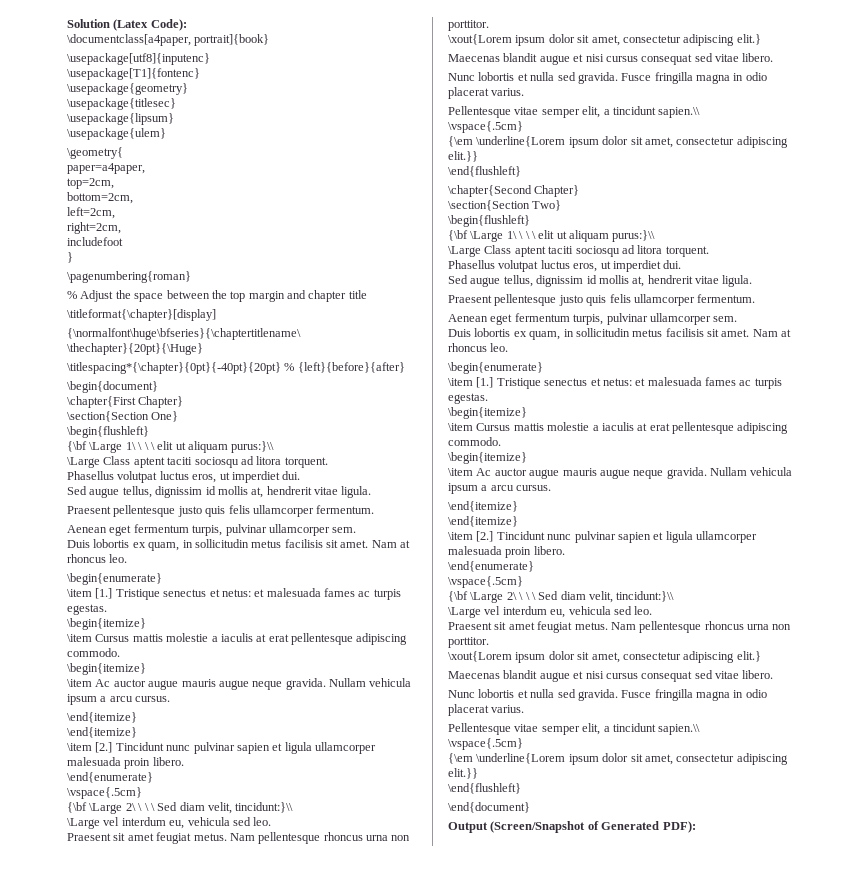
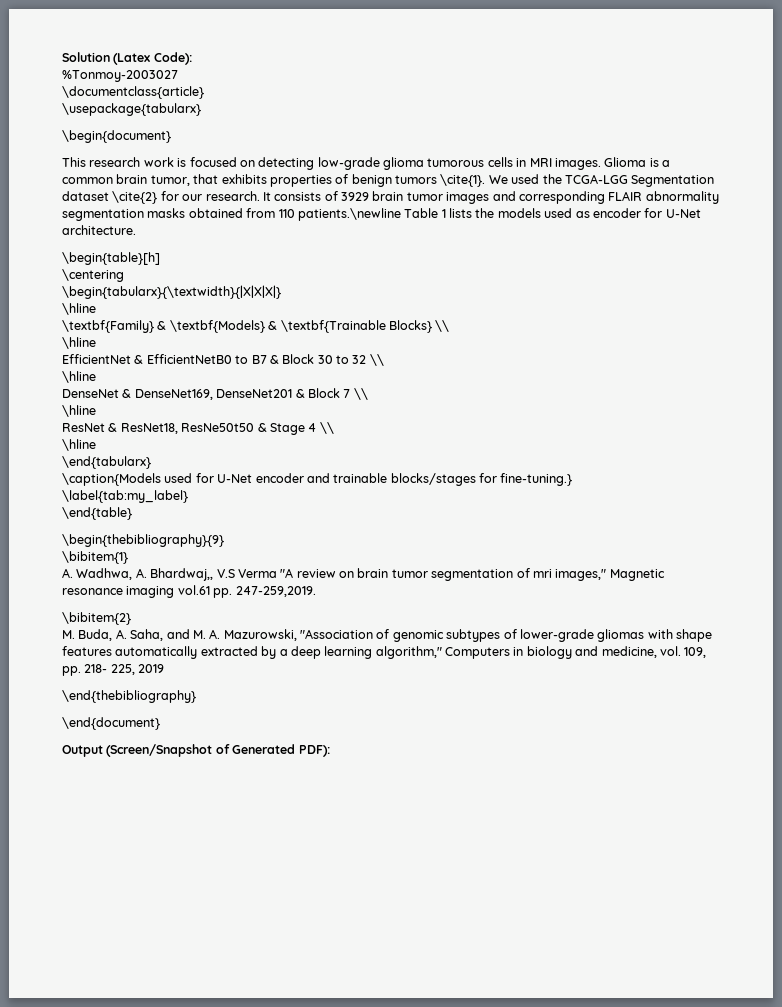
[67,34,270,46] [67,53,210,65] [67,68,200,80] [67,83,188,95] [67,98,176,110] [67,113,174,125] [67,128,166,140] [67,147,123,159] [67,163,145,174] [67,178,114,189] [67,192,133,204] [67,207,115,219] [67,222,121,234] [67,237,123,246] [67,252,73,263] [67,271,191,283] [67,290,367,302] [67,309,216,321] [67,328,301,340] [67,343,203,355] [67,362,405,374] [67,381,158,393] [67,396,184,408] [67,411,179,422] [67,426,149,438] [67,441,275,453] [67,456,328,468] [67,471,301,483] [67,486,372,498] [67,505,375,517] [67,524,357,536] [67,539,411,551] [67,554,128,563] [67,573,162,585] [67,588,401,600] [67,604,107,615] [67,618,146,630] [67,633,408,645] [67,648,120,657] [67,663,146,675] [67,678,412,690] [67,694,171,705] [67,712,137,723] [67,727,137,738] [67,742,376,754] [67,757,184,769] [67,772,153,783] [67,787,142,799] [67,802,294,814] [67,817,272,829] [67,832,411,844] [448,20,489,31] [448,34,761,46] [448,53,774,65] [448,72,767,84] [448,87,525,99] [448,106,701,118] [448,121,523,133] [448,136,788,148] [448,151,478,162] [448,166,521,177] [448,185,580,197] [448,200,562,211] [448,215,530,227] [448,230,656,242] [448,245,709,257] [448,260,682,272] [448,275,753,287] [448,294,756,306] [448,313,738,325] [448,328,792,340] [448,343,509,352] [448,362,543,374] [448,377,782,389] [448,393,488,404] [448,407,527,419] [448,422,789,434] [448,437,501,446] [448,452,527,464] [448,467,793,479] [448,483,552,494] [448,501,518,512] [448,516,518,527] [448,531,757,543] [448,546,565,558] [448,561,534,572] [448,576,523,588] [448,591,675,603] [448,606,653,618] [448,621,792,633] [448,637,489,648] [448,651,761,663] [448,670,774,682] [448,689,767,701] [448,704,525,716] [448,723,701,735] [448,738,523,750] [448,753,788,765] [448,768,478,779] [448,783,521,794] \documentclass[a4paper, portrait]{book} // \usepackage[utf8]{inputenc} // \usepackage[T1]{fontenc} // \usepackage{geometry} // \usepackage{titlesec} // \usepackage{lipsum} // \usepackage{ulem} // \geometry{ // paper=a4paper, // top=2cm, // bottom=2cm, // left=2cm, // right=2cm, // includefoot // } // \pagenumbering{roman} // % Adjust the space between the top margin and chapter title // \titleformat{\chapter}[display] // {\normalfont\huge\bfseries}{\chaptertitlename\ \thechapter}{20pt}{\Huge} // \titlespacing*{\chapter}{0pt}{-40pt}{20pt} % {left}{before}{after} // \begin{document} // \chapter{First Chapter} // \section{Section One} // \begin{flushleft} // {\bf \Large 1\ \ \ \ elit ut aliquam purus:}\\ // \Large Class aptent taciti sociosqu ad litora torquent. // Phasellus volutpat luctus eros, ut imperdiet dui. // Sed augue tellus, dignissim id mollis at, hendrerit vitae ligula. // Praesent pellentesque justo quis felis ullamcorper fermentum. // Aenean eget fermentum turpis, pulvinar ullamcorper sem. // Duis lobortis ex quam, in sollicitudin metus facilisis sit amet. Nam at rhoncus leo. // \begin{enumerate} // \item [1.] Tristique senectus et netus: et malesuada fames ac turpis egestas. // \begin{itemize} // \item Cursus mattis molestie a iaculis at erat pellentesque adipiscing commodo. // \begin{itemize} // \item Ac auctor augue mauris augue neque gravida. Nullam vehicula ipsum a arcu cursus. // \end{itemize} // \end{itemize} // \item [2.] Tincidunt nunc pulvinar sapien et ligula ullamcorper malesuada proin libero. // \end{enumerate} // \vspace{.5cm} // {\bf \Large 2\ \ \ \ Sed diam velit, tincidunt:}\\ // \Large vel interdum eu, vehicula sed leo. // Praesent sit amet feugiat metus. Nam pellentesque rhoncus urna non porttitor. // \xout{Lorem ipsum dolor sit amet, consectetur adipiscing elit.} // Maecenas blandit augue et nisi cursus consequat sed vitae libero. // Nunc lobortis et nulla sed gravida. Fusce fringilla magna in odio placerat varius. // Pellentesque vitae semper elit, a tincidunt sapien.\\ // \vspace{.5cm} // {\em \underline{Lorem ipsum dolor sit amet, consectetur adipiscing elit.}} // \end{flushleft} // \chapter{Second Chapter} // \section{Section Two} // \begin{flushleft} // {\bf \Large 1\ \ \ \ elit ut aliquam purus:}\\ // \Large Class aptent taciti sociosqu ad litora torquent. // Phasellus volutpat luctus eros, ut imperdiet dui. // Sed augue tellus, dignissim id mollis at, hendrerit vitae ligula. // Praesent pellentesque justo quis felis ullamcorper fermentum. // Aenean eget fermentum turpis, pulvinar ullamcorper sem. // Duis lobortis ex quam, in sollicitudin metus facilisis sit amet. Nam at rhoncus leo. // \begin{enumerate} // \item [1.] Tristique senectus et netus: et malesuada fames ac turpis egestas. // \begin{itemize} // \item Cursus mattis molestie a iaculis at erat pellentesque adipiscing commodo. // \begin{itemize} // \item Ac auctor augue mauris augue neque gravida. Nullam vehicula ipsum a arcu cursus. // \end{itemize} // \end{itemize} // \item [2.] Tincidunt nunc pulvinar sapien et ligula ullamcorper malesuada proin libero. // \end{enumerate} // \vspace{.5cm} // {\bf \Large 2\ \ \ \ Sed diam velit, tincidunt:}\\ // \Large vel interdum eu, vehicula sed leo. // Praesent sit amet feugiat metus. Nam pellentesque rhoncus urna non porttitor. // \xout{Lorem ipsum dolor sit amet, consectetur adipiscing elit.} // Maecenas blandit augue et nisi cursus consequat sed vitae libero. // Nunc lobortis et nulla sed gravida. Fusce fringilla magna in odio placerat varius. // Pellentesque vitae semper elit, a tincidunt sapien.\\ // \vspace{.5cm} // {\em \underline{Lorem ipsum dolor sit amet, consectetur adipiscing elit.}} // \end{flushleft} -> [62,70,178,82] [62,86,204,99] [62,103,201,116] [62,130,171,143] [62,157,670,170] [62,174,715,187] [62,191,719,204] [62,208,701,221] [62,225,136,235] [62,252,160,265] [62,269,124,282] [62,285,281,299] [62,303,96,315] [62,320,450,333] [62,337,96,349] [62,354,384,366] [62,371,96,383] [62,388,368,400] [62,405,96,417] [62,422,334,435] [62,439,96,451] [62,456,151,469] [62,473,573,486] [62,490,188,503] [62,507,132,520] [62,534,224,547] [62,551,128,564] [62,568,665,581] [62,585,316,598] [62,612,131,625] [62,629,712,642] [62,646,707,659] [62,664,165,676] [62,690,196,703] %Tonmoy-2003027 // \documentclass{article} // \usepackage{tabularx} // \begin{document} // This research work is focused on detecting low-grade glioma tumorous cells in MRI images. Glioma is a common brain tumor, that exhibits properties of benign tumors \cite{1}. We used the TCGA-LGG Segmentation dataset \cite{2} for our research. It consists of 3929 brain tumor images and corresponding FLAIR abnormality segmentation masks obtained from 110 patients.\newline Table 1 lists the models used as encoder for U-Net architecture. // \begin{table}[h] // \centering // \begin{tabularx}{\textwidth}{|X|X|X|} // \hline // \textbf{Family} & \textbf{Models} & \textbf{Trainable Blocks} \\ // \hline // EfficientNet & EfficientNetB0 to B7 & Block 30 to 32 \\ // \hline // DenseNet & DenseNet169, DenseNet201 & Block 7 \\ // \hline // ResNet & ResNet18, ResNe50t50 & Stage 4 \\ // \hline // \end{tabularx} // \caption{Models used for U-Net encoder and trainable blocks/stages for fine-tuning.} // \label{tab:my_label} // \end{table} // \begin{thebibliography}{9} // \bibitem{1} // A. Wadhwa, A. Bhardwaj,, V.S Verma "A review on brain tumor segmentation of mri images," Magnetic resonance imaging vol.61 pp. 247-259,2019. // \bibitem{2} // M. Buda, A. Saha, and M. A. Mazurowski, "Association of genomic subtypes of lower-grade gliomas with shape features automatically extracted by a deep learning algorithm," Computers in biology and medicine, vol. 109, pp. 218- 225, 2019 // \end{thebibliography}

